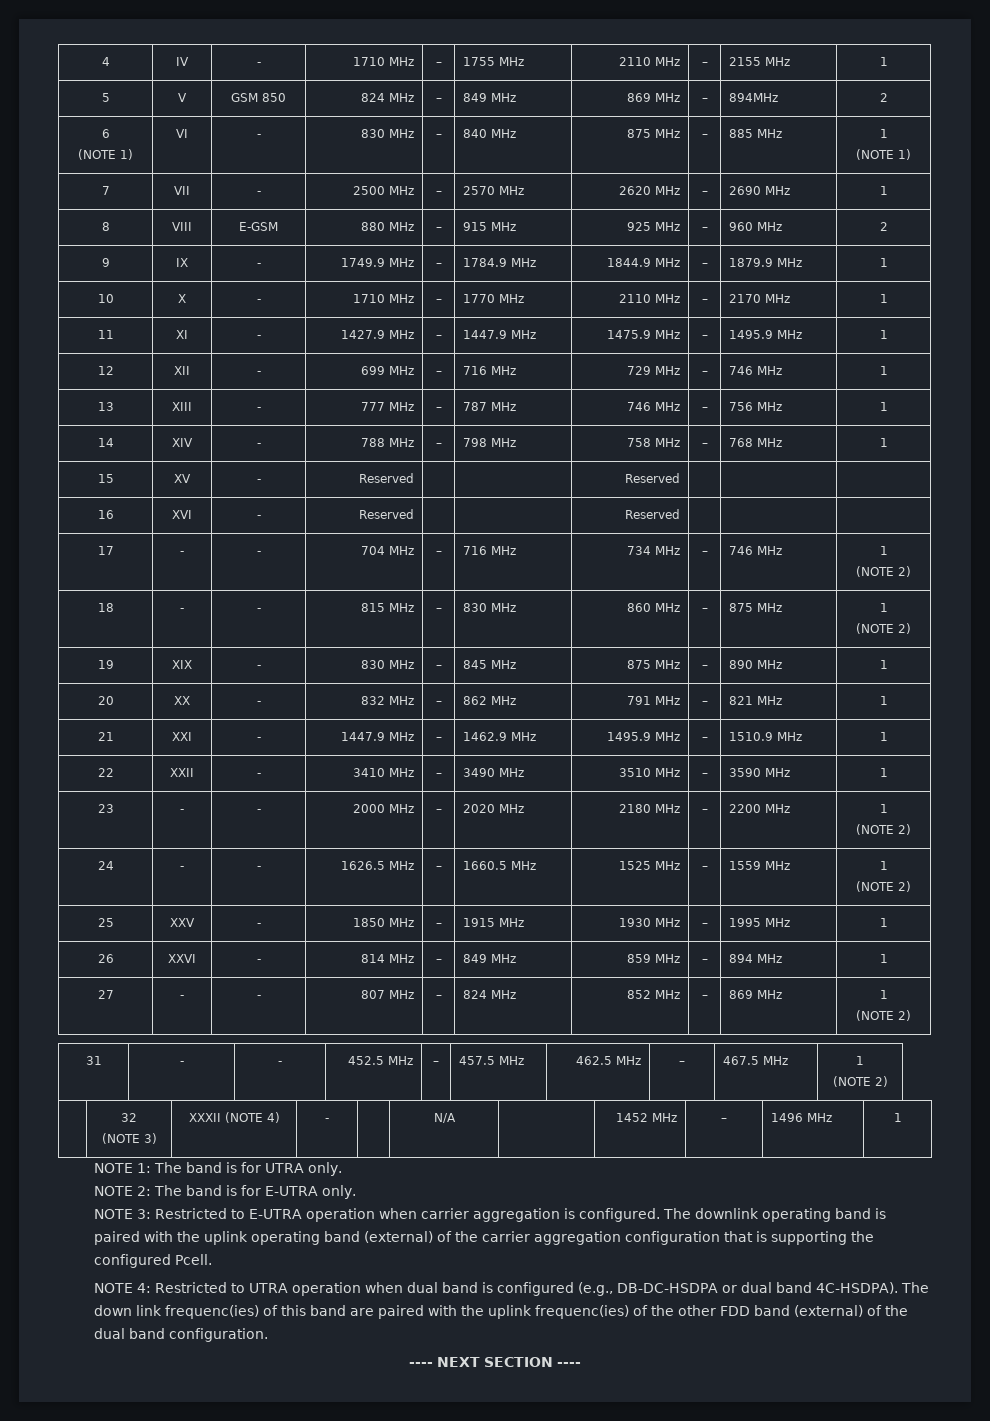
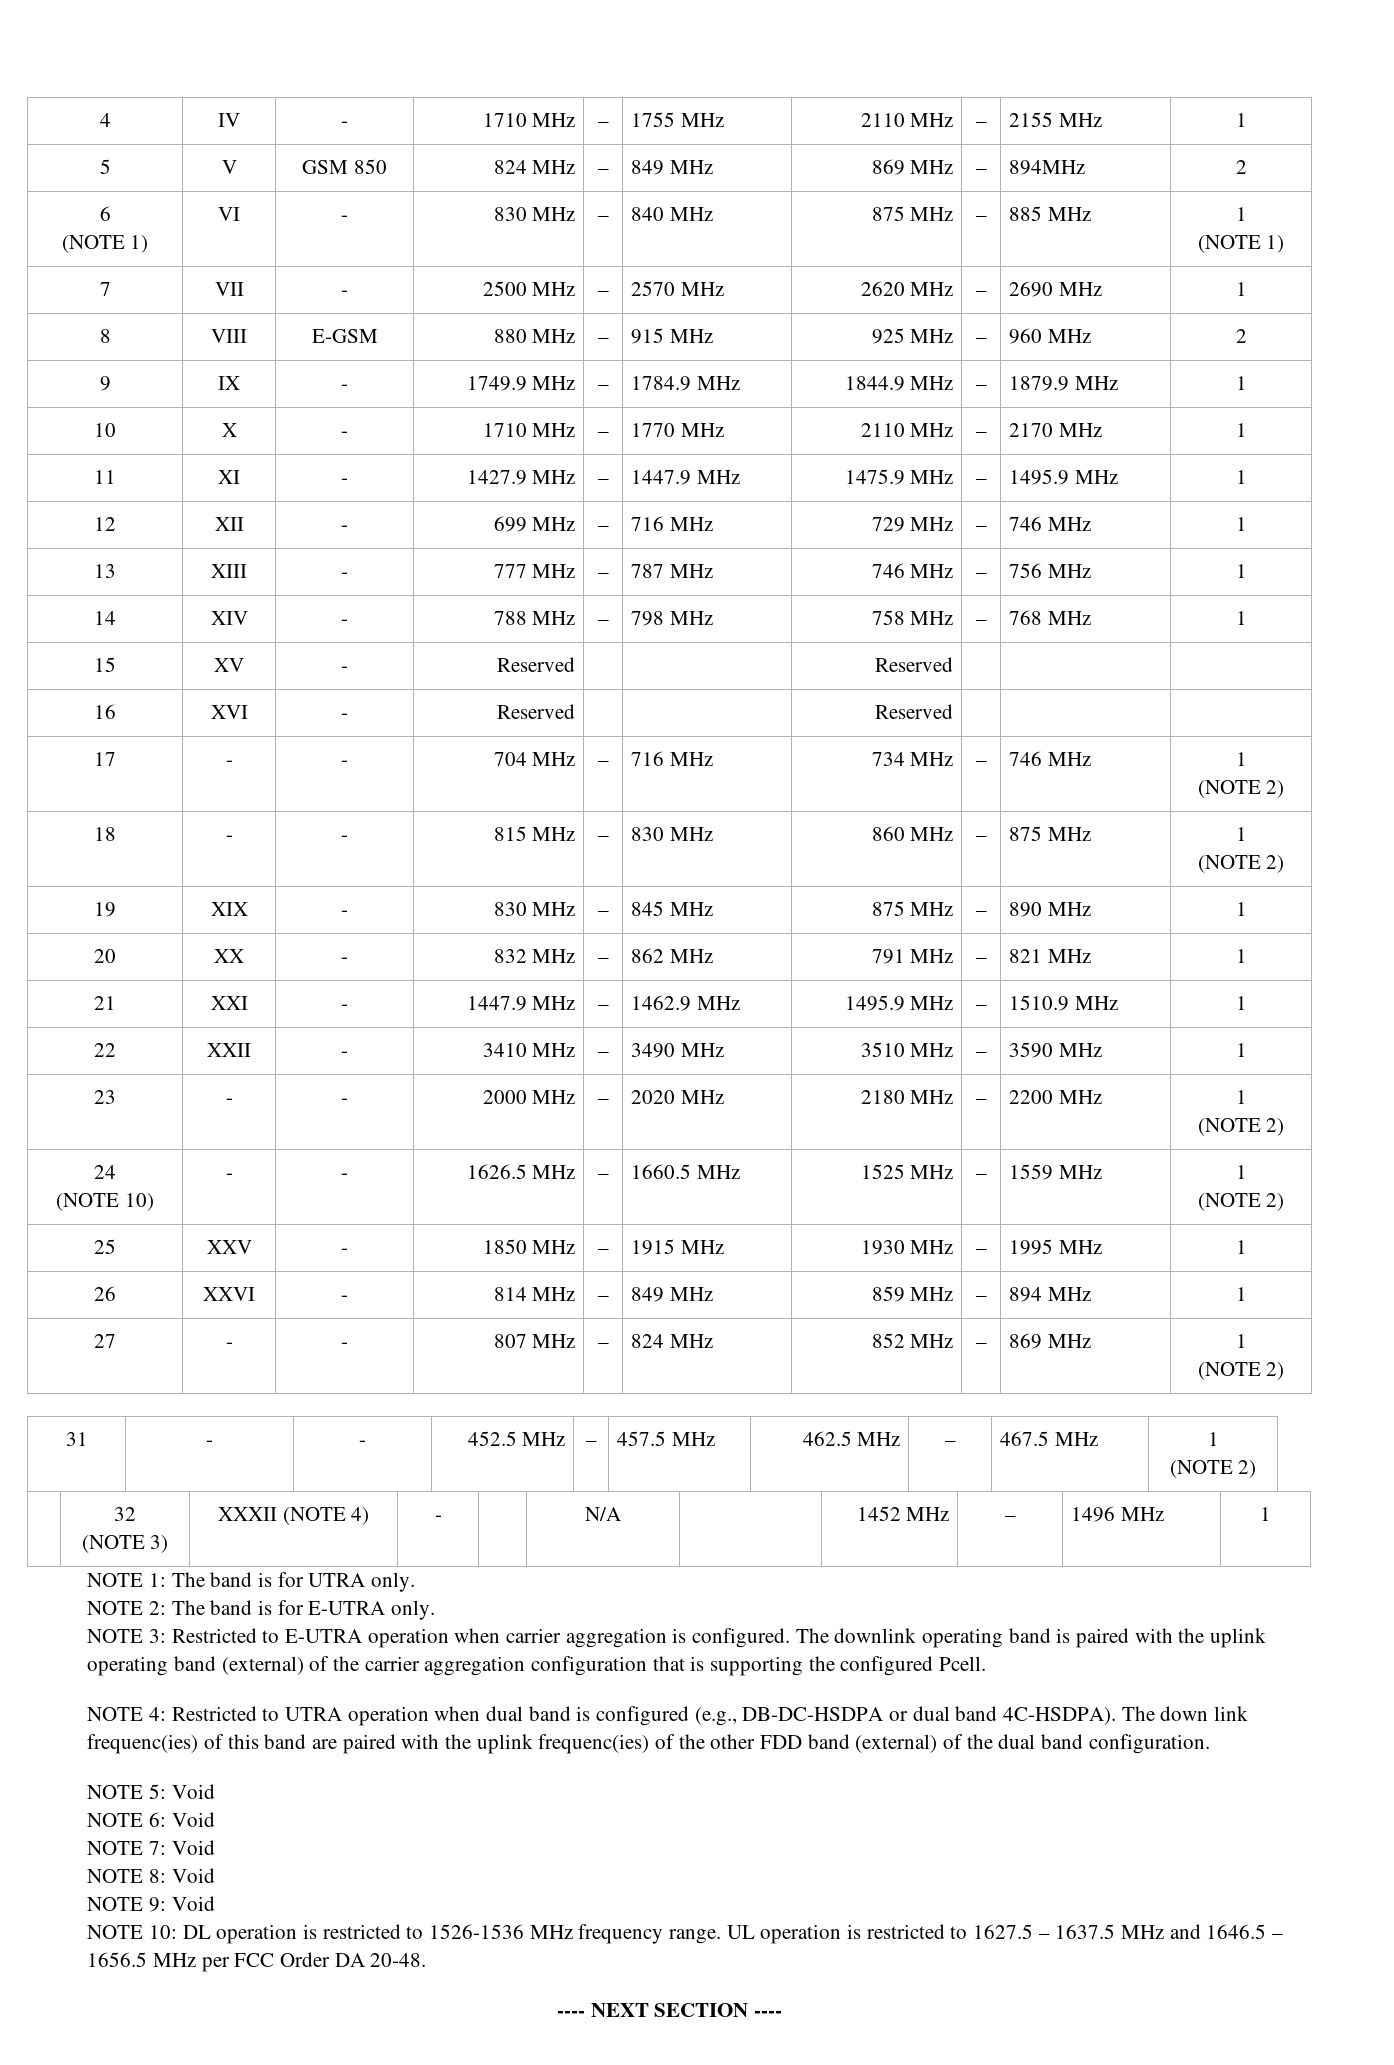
(114, 865) none -> [56,1193,154,1211] // (NOTE 10)
(269, 1335) none -> [87,1784,215,1799] [87,1812,215,1827] [87,1840,215,1855] [87,1868,215,1883] [87,1896,215,1912] [87,1924,1284,1944] [87,1952,427,1972] // NOTE 5: Void // NOTE 6: Void // NOTE 7: Void // NOTE 8: Void // NOTE 9: Void // NOTE 10: DL operation is restricted to 1526-1536 MHz frequency range. UL operation is restricted to 1627.5 – 1637.5 MHz and 1646.5 – 1656.5 MHz per FCC Order DA 20-48.

